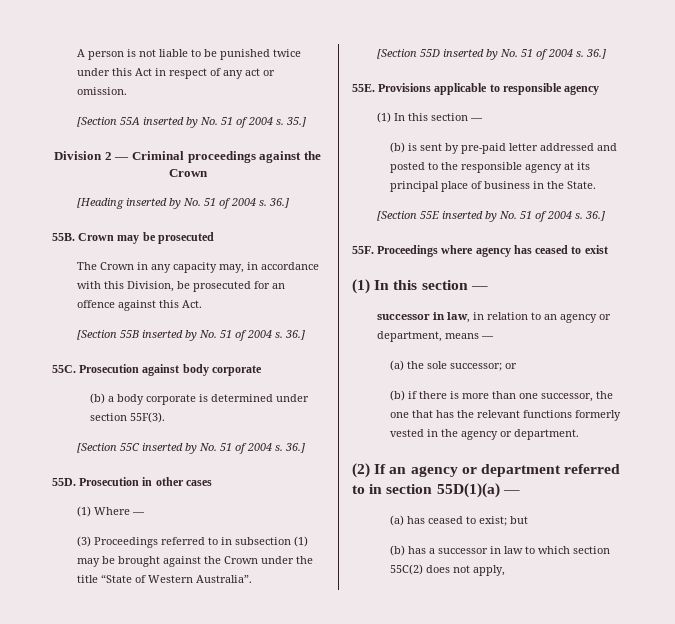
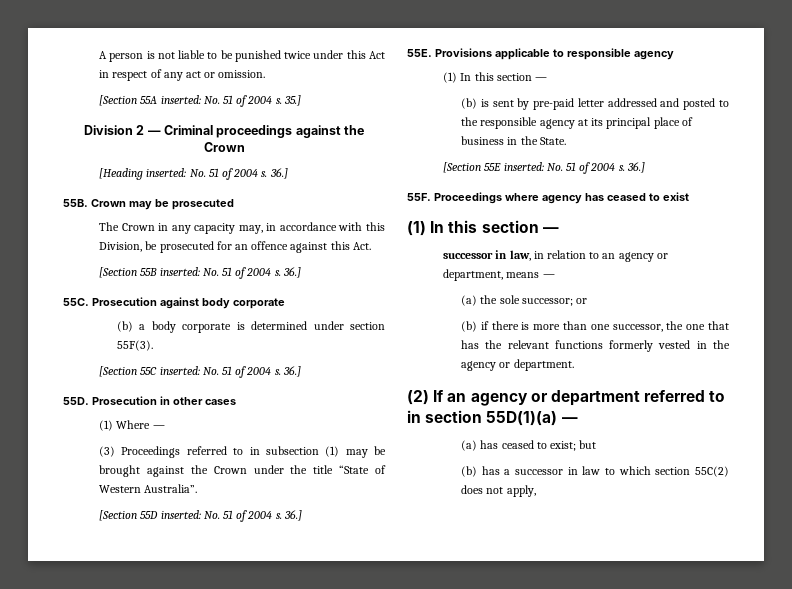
[143,117,199,128] inserted by -> [160,95,201,104] inserted:
[126,198,182,209] inserted by -> [146,168,187,177] inserted:
[142,330,198,341] inserted by -> [159,267,200,276] inserted:
[142,443,198,454] inserted by -> [159,366,200,375] inserted:
[443,49,499,60] inserted by -> [160,510,201,519] inserted:
[442,211,498,222] inserted by -> [503,162,544,171] inserted:

